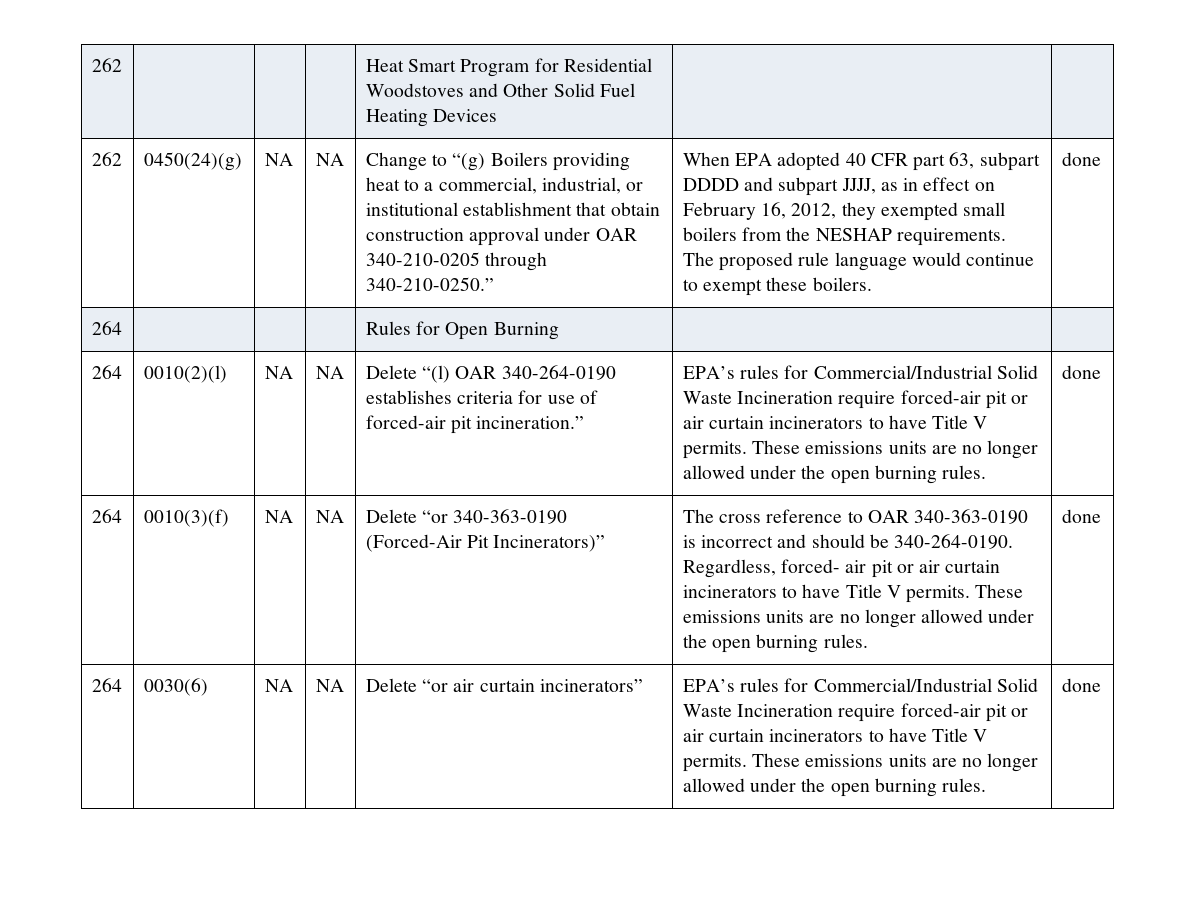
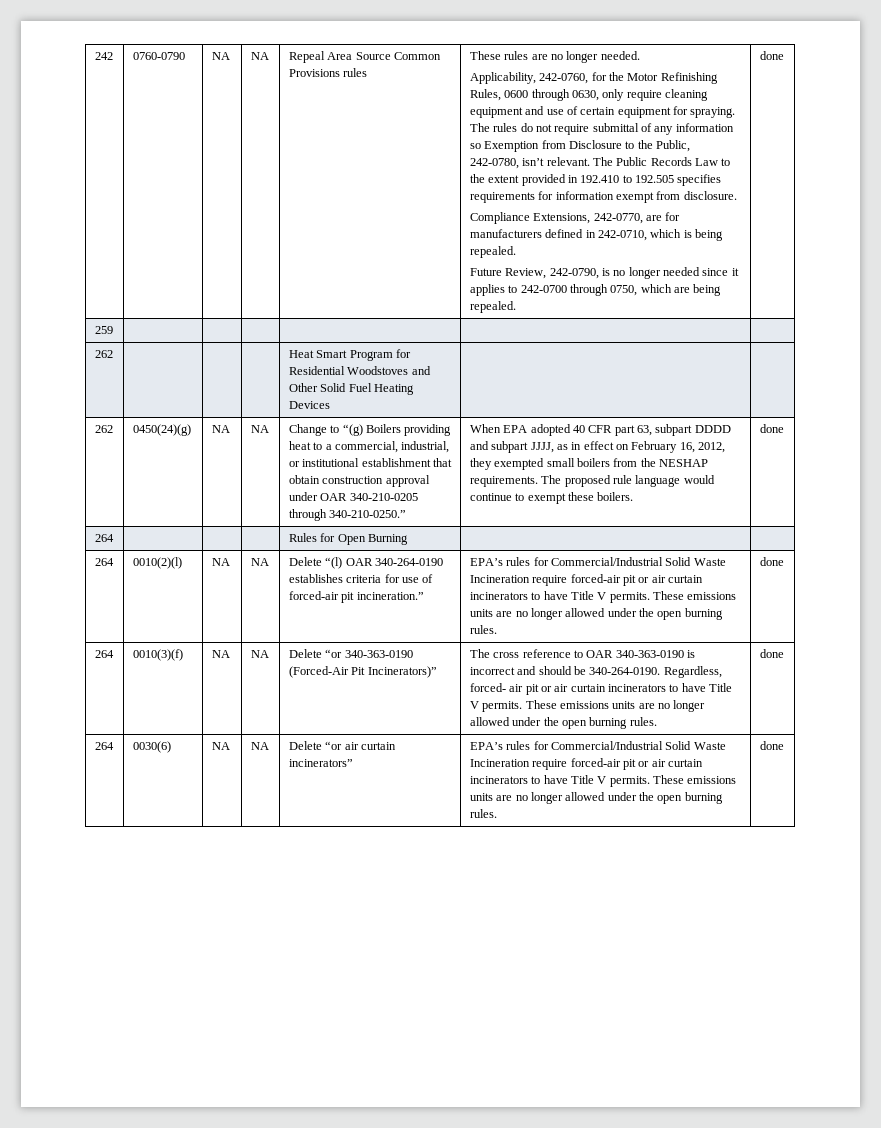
(91, 65) none -> [94,52,113,60] [132,52,185,60] [211,52,230,60] [250,52,269,60] [288,51,441,63] [288,68,368,77] [469,51,640,63] [469,72,718,84] [469,89,709,101] [469,106,736,118] [469,123,734,135] [469,140,691,152] [469,157,731,169] [469,174,722,186] [469,191,737,203] [469,212,681,224] [469,229,724,241] [469,246,516,258] [469,267,739,279] [469,284,722,296] [469,301,516,313] [759,51,784,60] [94,326,113,334] 242 | 0760-0790 | NA | NA | Repeal Area Source Common Provisions rules | These rules are no longer needed. // Applicability, 242-0760, for the Motor Refinishing Rules, 0600 through 0630, only require cleaning equipment and use of certain equipment for spraying. The rules do not require submittal of any information so Exemption from Disclosure to the Public, 242-0780, isn’t relevant. The Public Records Law to the extent provided in 192.410 to 192.505 specifies requirements for information exempt from disclosure. // Compliance Extensions, 242-0770, are for manufacturers defined in 242-0710, which is being repealed. // Future Review, 242-0790, is no longer needed since it applies to 242-0700 through 0750, which are being repealed. | done // 259 | | | | | | //

